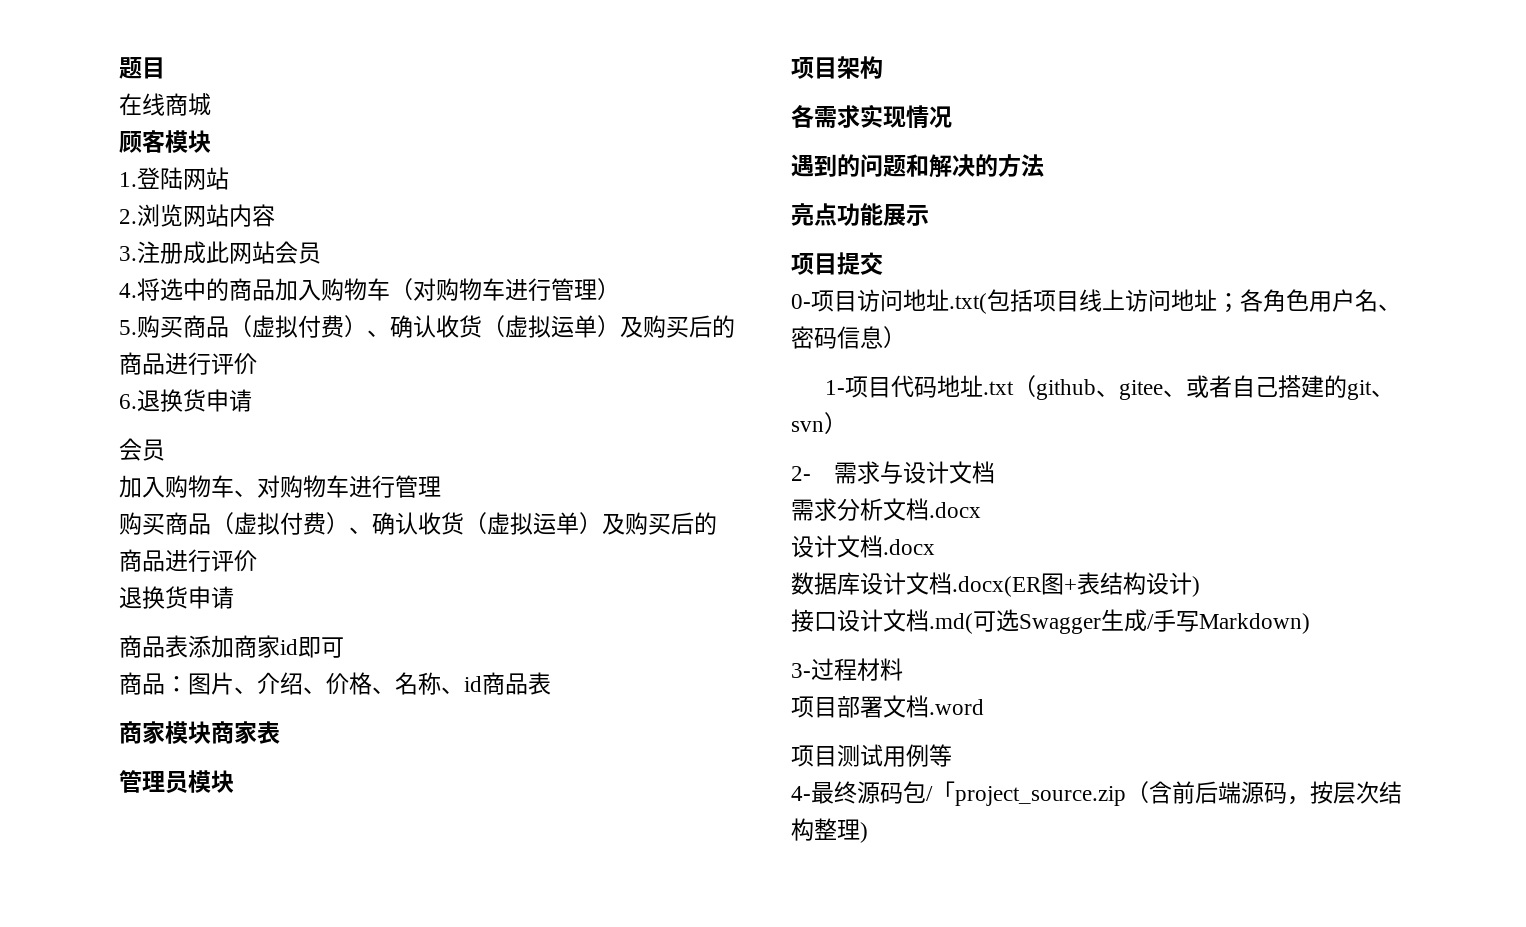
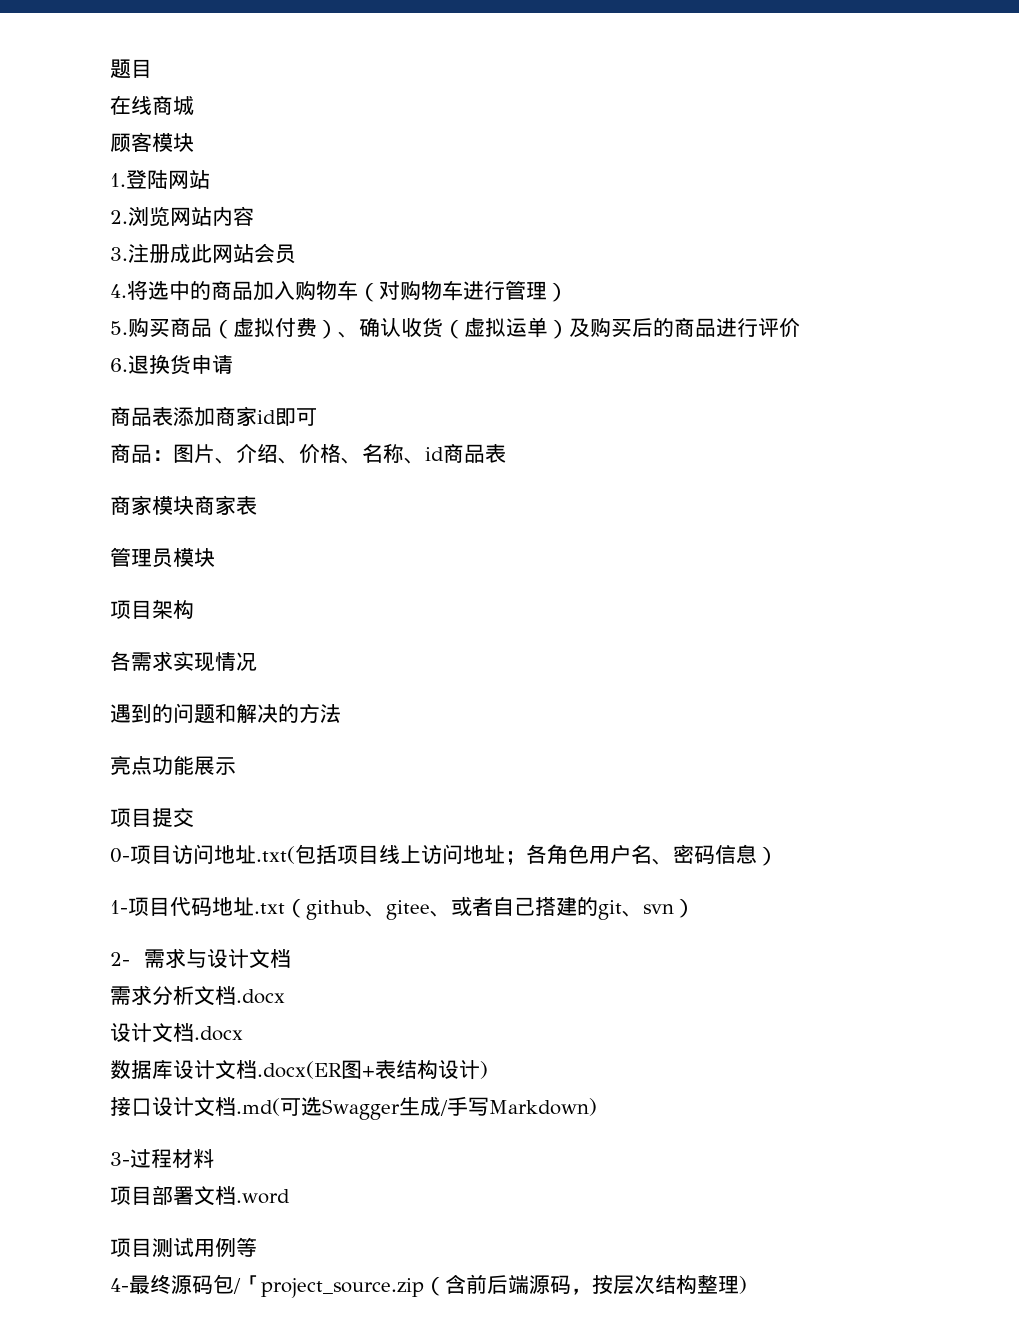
[119,438,165,461] [119,475,441,498] [119,512,717,535] [119,549,257,572] [119,586,234,609] // 会员 // 加入购物车、对购物车进行管理 // 购买商品（虚拟付费）、确认收货（虚拟运单）及购买后的商品进行评价 // 退换货申请 -> (233, 364) none

